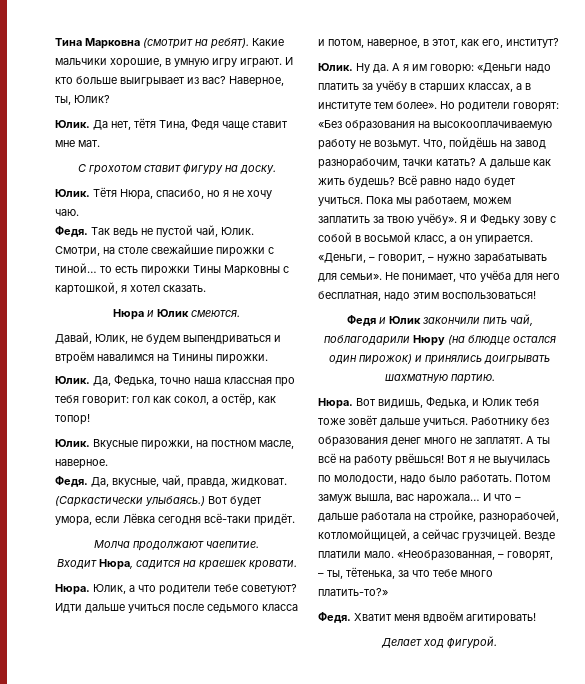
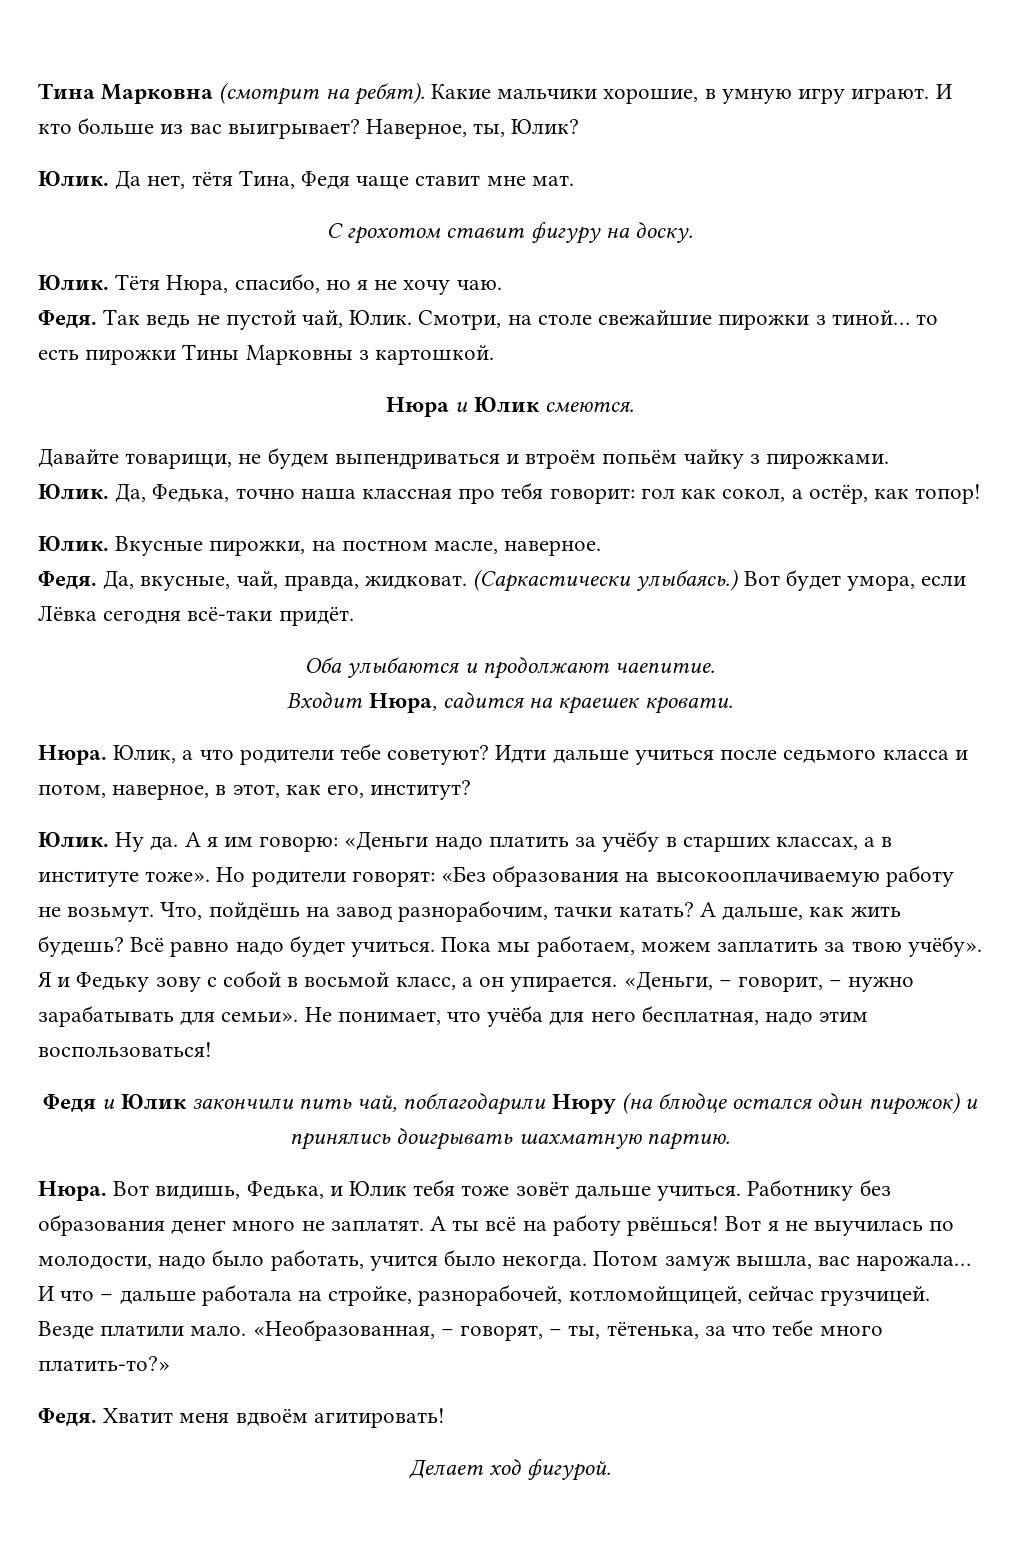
[120,76,226,87] выигрывает из вас? -> [160,119,360,139] из вас выигрывает?
[268,247,274,254] с -> [815,315,826,325] з
[283,266,289,273] [55,282,206,295] с картошкой, я хотел сказать. -> [358,345,495,365] з картошкой.
[55,332,128,344] Давай, Юлик, -> [38,448,233,469] Давайте товарищи,
[97,353,268,364] навалимся на Тинины пирожки. -> [602,449,890,469] попьём чайку з пирожками.
[94,540,130,548] Молча -> [305,657,478,678] Оба улыбаются и
[374,101,437,109] тем более». -> [145,871,211,882] тоже».
[490,159,530,168] дальше -> [722,906,804,921] дальше,
[460,474,512,485] работать. -> [270,1249,588,1271] работать, учится было некогда.
[413,532,419,539] а -> (742, 1295) none

